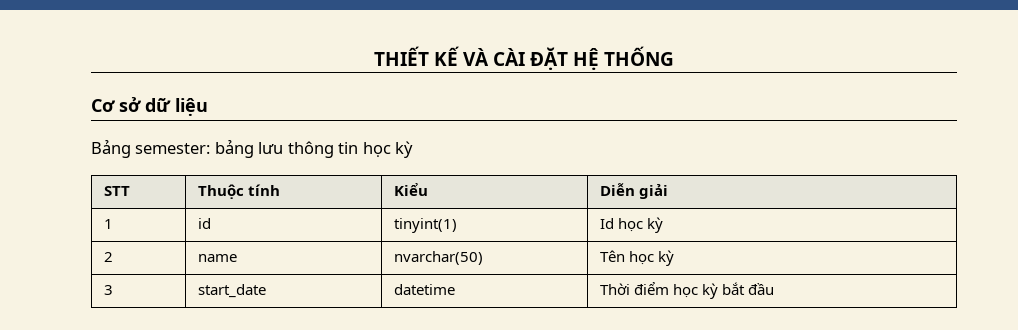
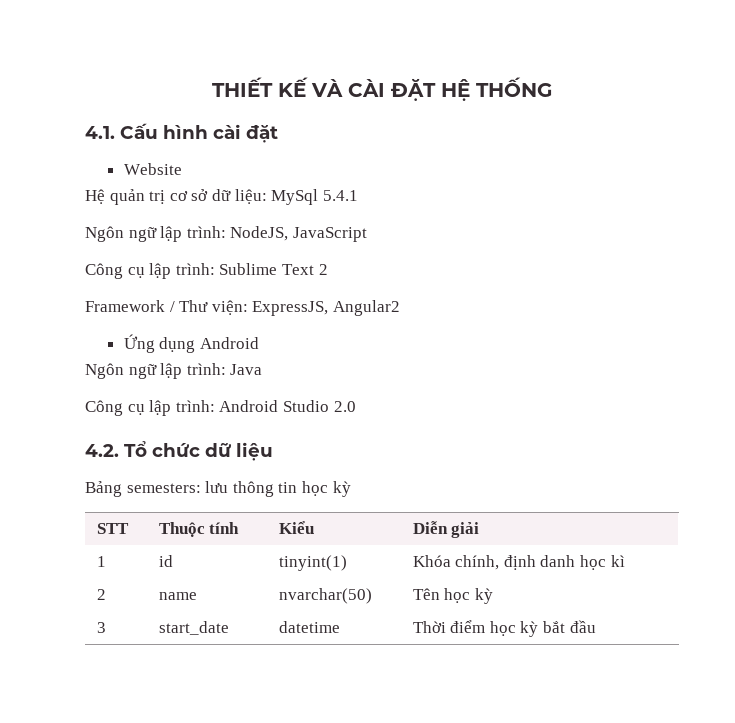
[91,97,142,112] Cơ sở -> [85,123,278,143] [123,163,182,175] [85,189,358,205] [85,226,367,242] [85,263,328,279] [85,300,400,316] [123,334,259,353] [85,363,263,379] [85,400,356,416] [85,441,200,457] 4.1. Cấu hình cài đặt // Website // Hệ quản trị cơ sở dữ liệu: MySql 5.4.1 // Ngôn ngữ lập trình: NodeJS, JavaScript // Công cụ lập trình: Sublime Text 2 // Framework / Thư viện: ExpressJS, Angular2 // Ứng dụng Android // Ngôn ngữ lập trình: Java // Công cụ lập trình: Android Studio 2.0 // 4.2. Tổ chức
[135,139,254,158] semester: bảng -> [126,483,201,493] semesters:
[600,217,664,233] Id học kỳ -> [412,555,625,570] Khóa chính, định danh học kì

